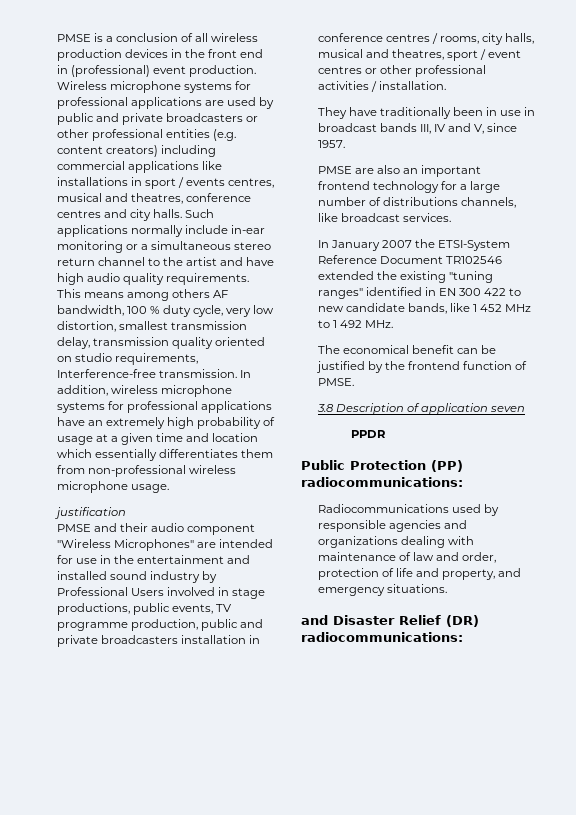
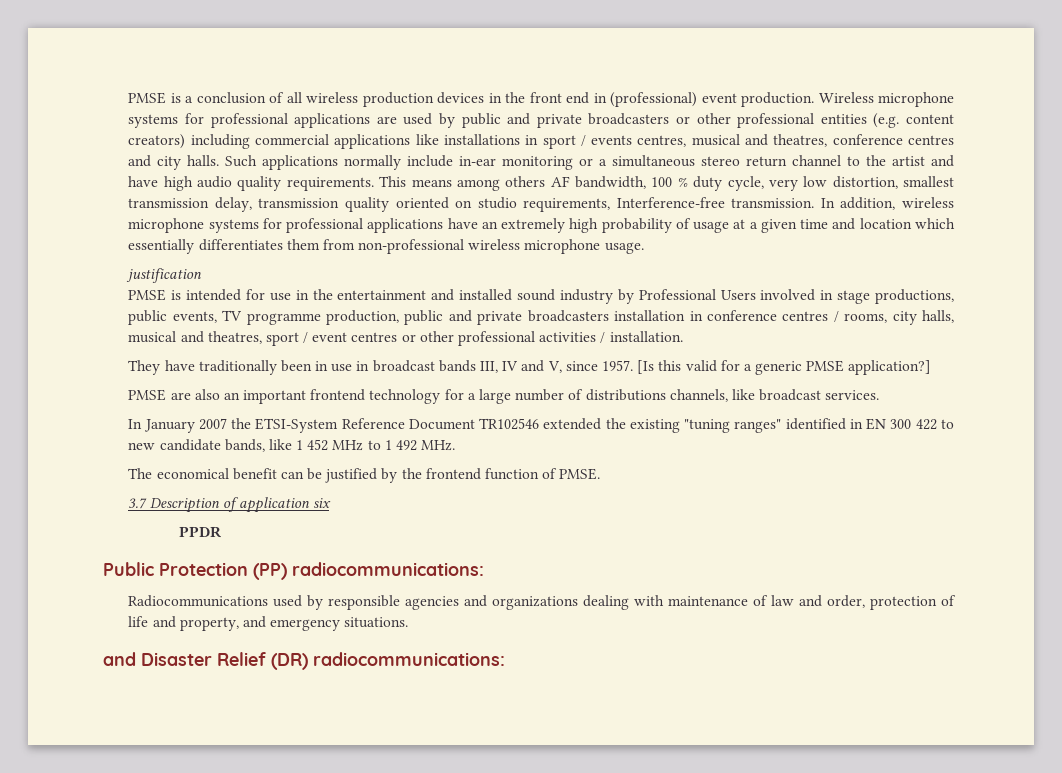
[93,523,256,535] [56,539,216,551] and their audio component "Wireless Microphones" are -> [171,290,182,300] is
(345, 144) none -> [637,360,932,375] [Is this valid for a generic PMSE application?]
[316,404,334,412] 3.8 -> [128,498,148,509] 3.7
[490,406,526,412] seven -> [313,498,332,508] six

